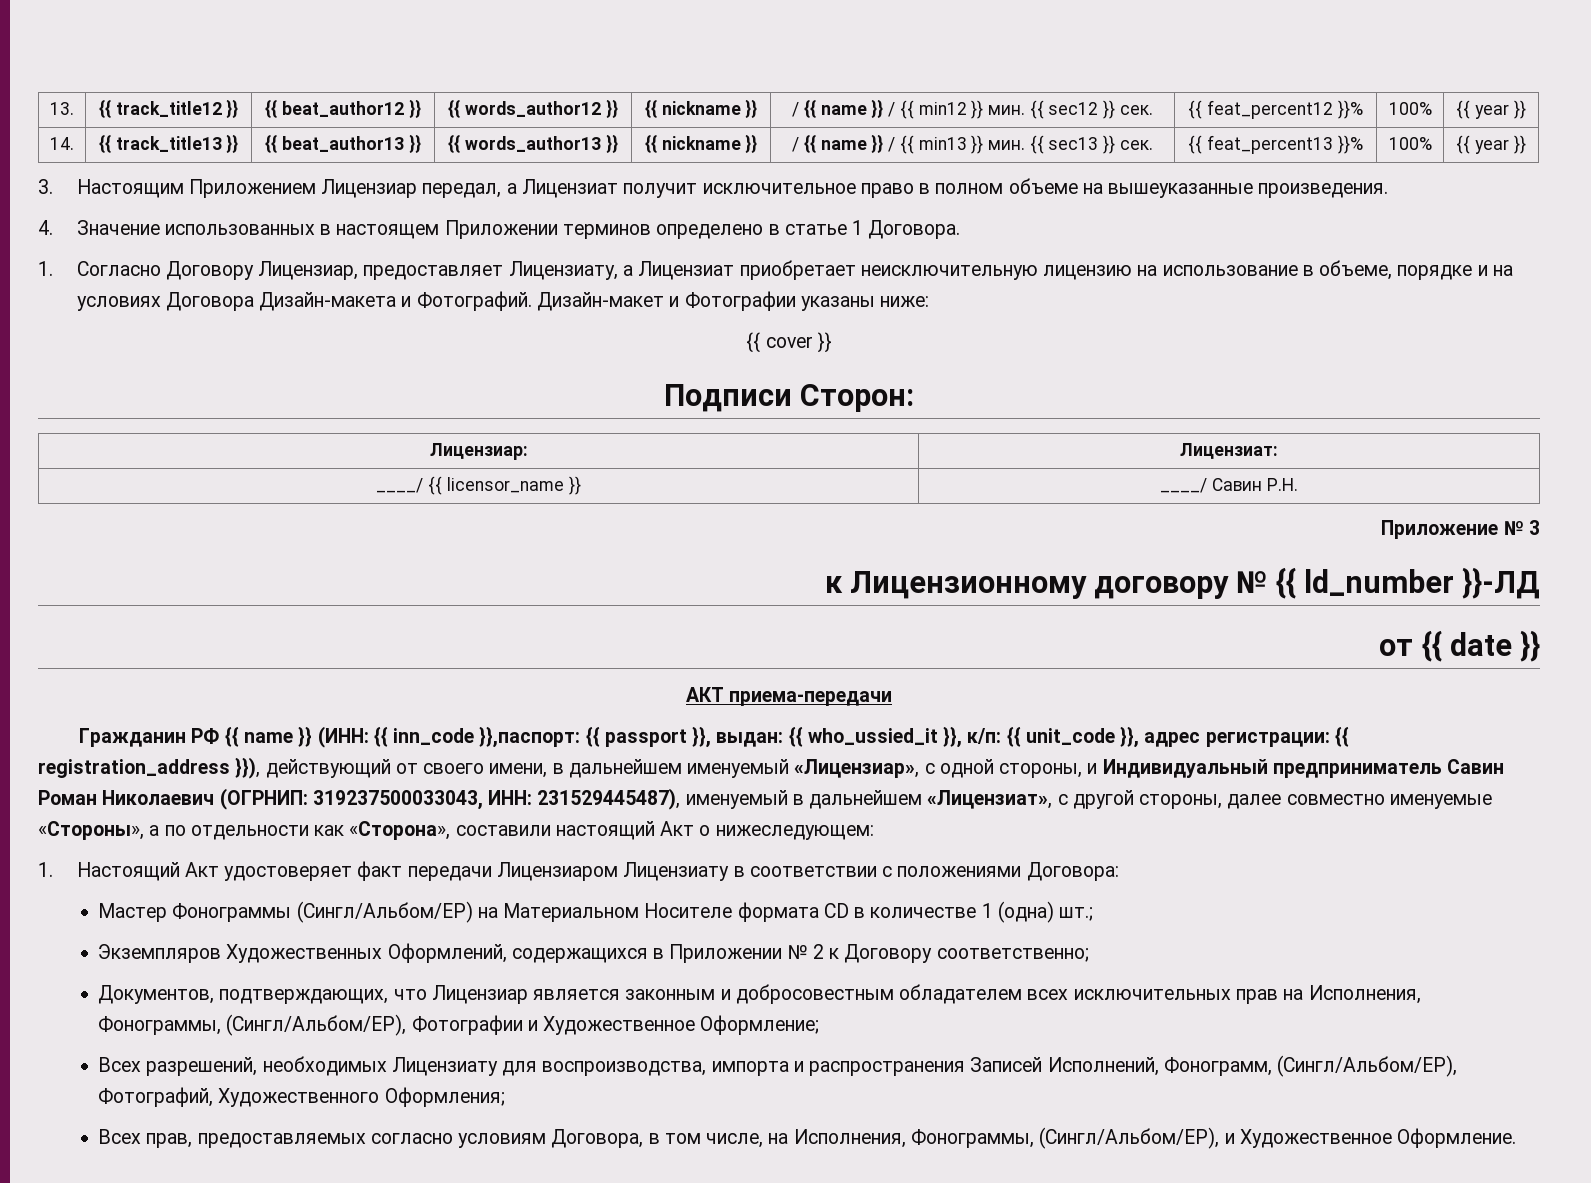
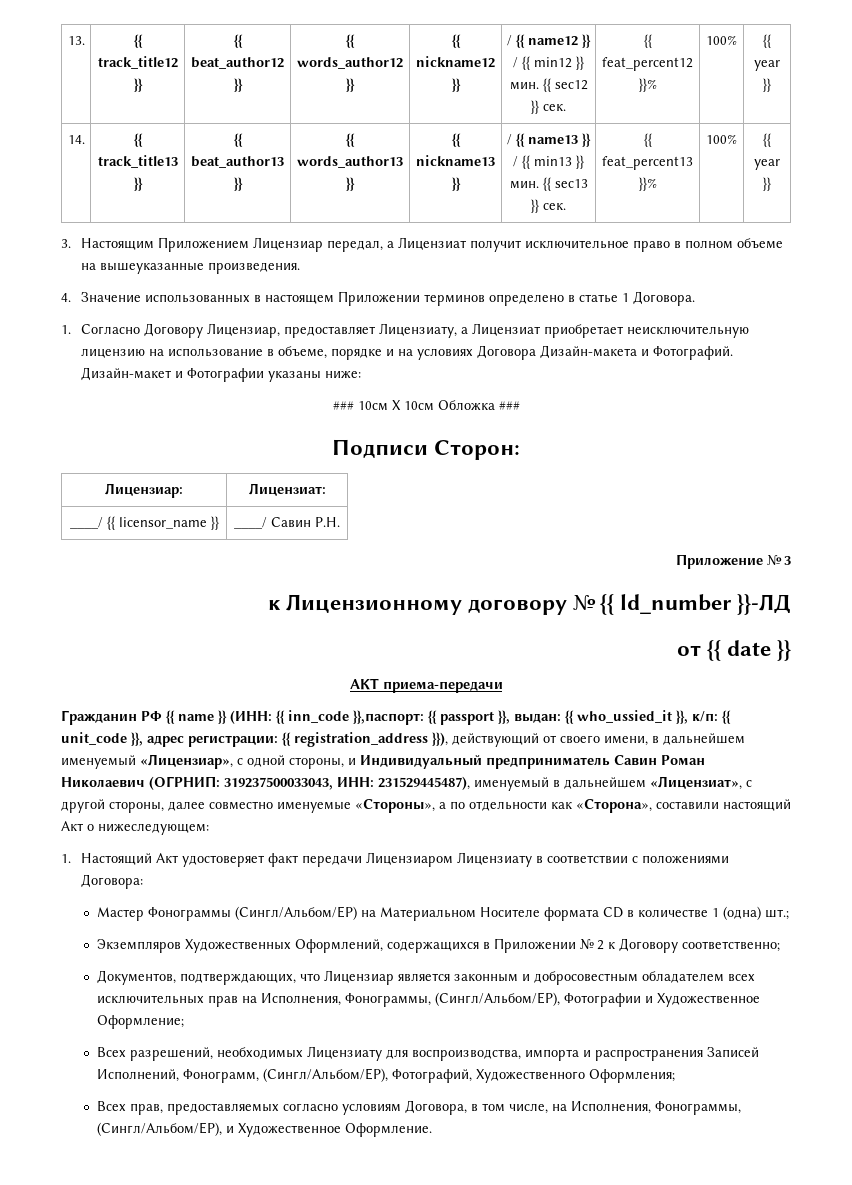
[661,99,758,118] [792,99,867,118] nickname }} | / {{ name -> [416,56,495,68] [451,78,461,92] [507,34,578,48] nickname12 }} | / {{ name12
[661,134,758,153] [792,134,867,153] nickname }} | / {{ name -> [416,155,495,166] [451,177,461,191] [507,133,578,147] nickname13 }} | / {{ name13
[746,332,832,353] {{ cover }} -> [332,400,520,411] ### 10см Х 10см Обложка ###

